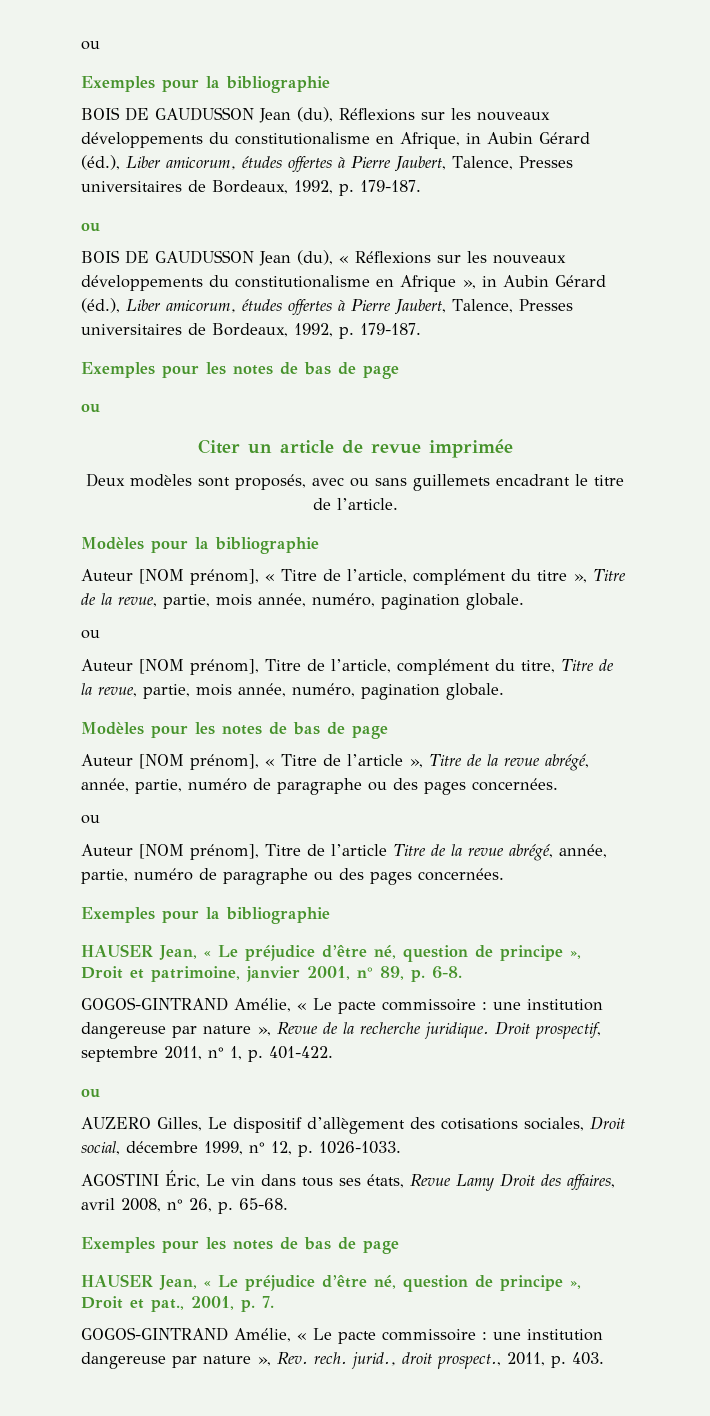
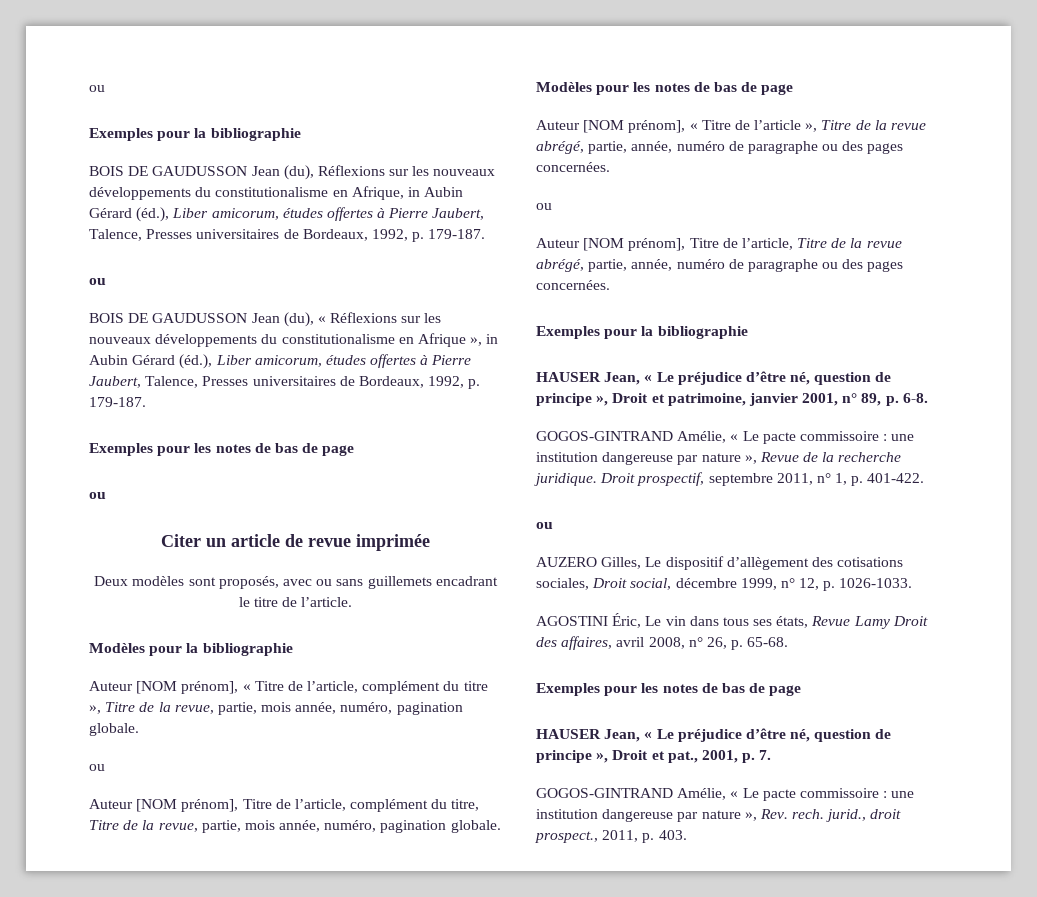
[81,778,182,794] année, partie, -> [588,141,673,154] partie, année,
[331,844,607,861] [81,869,128,884] l’article Titre de la revue abrégé, année, partie, -> [741,238,902,250] [536,259,673,272] l’article, Titre de la revue abrégé, partie, année,

